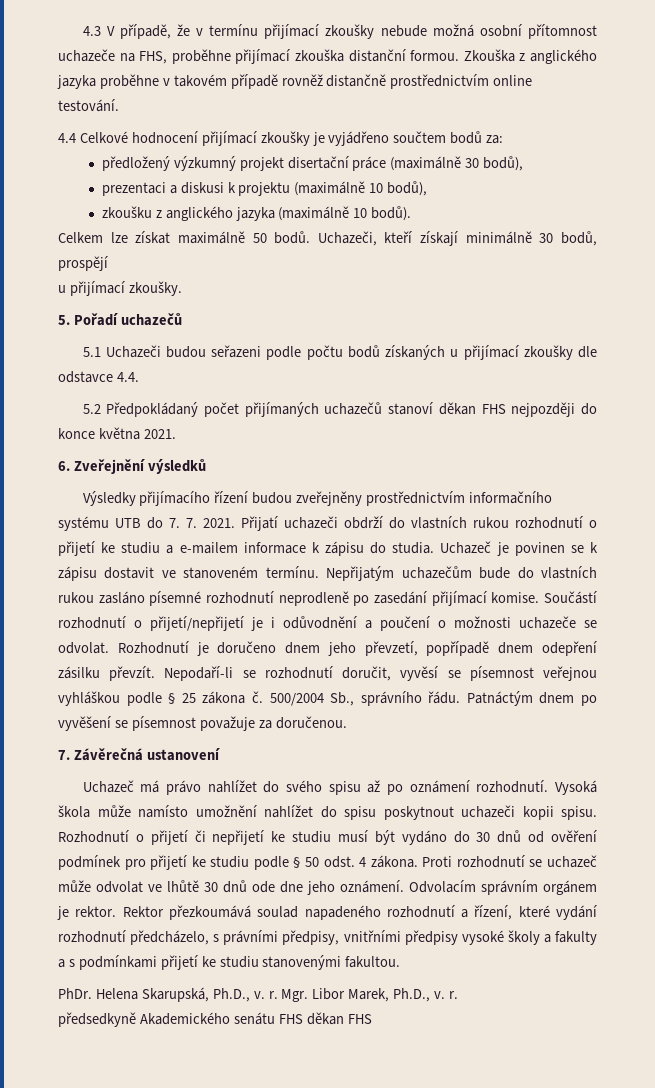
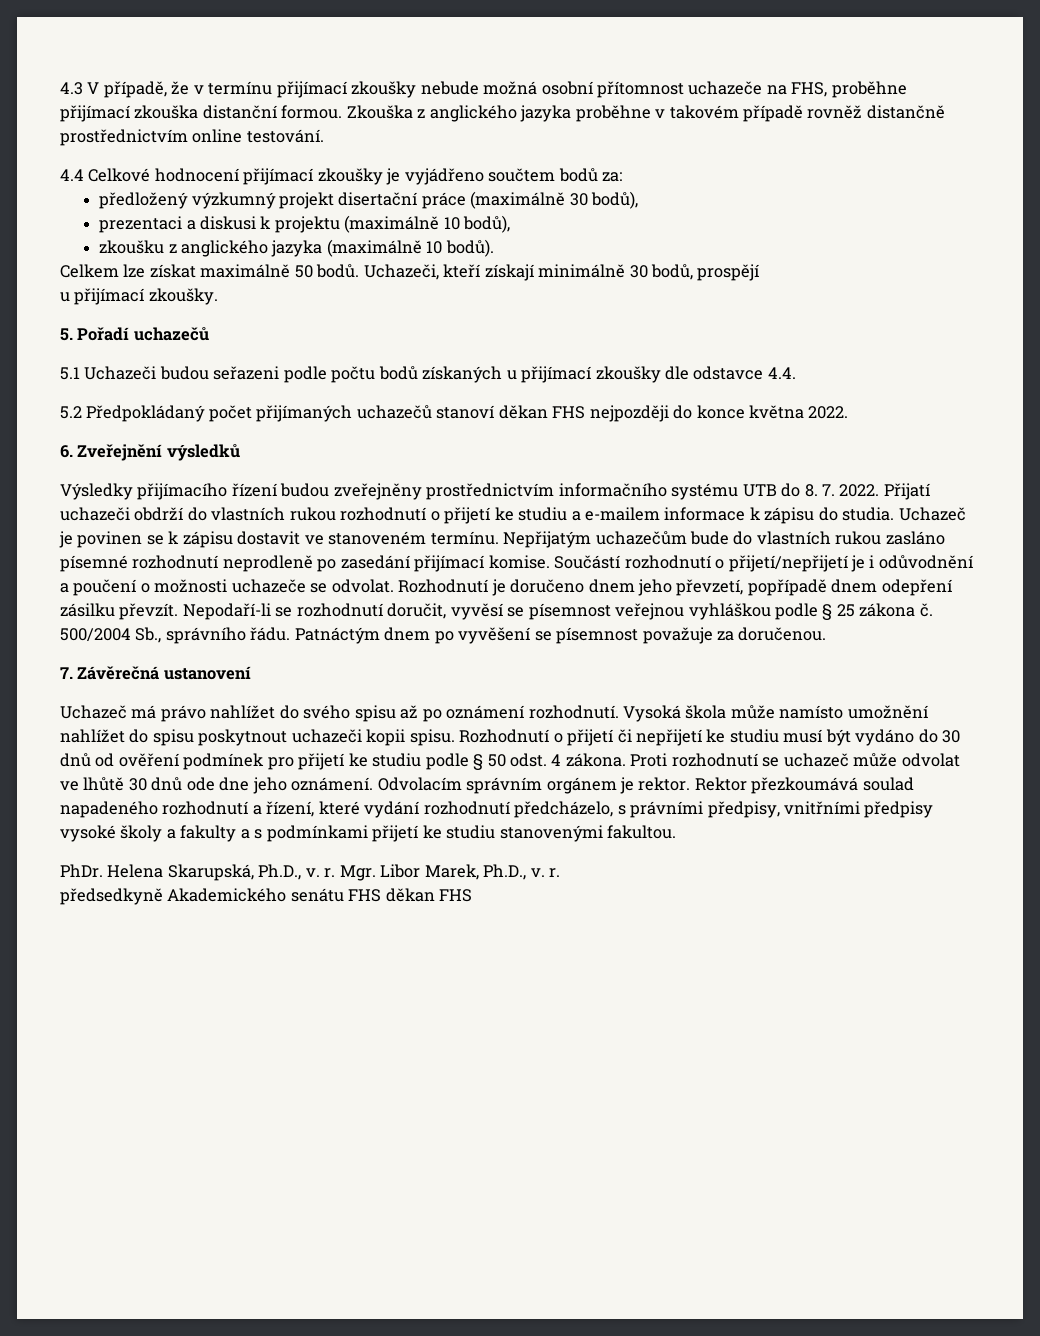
[143,429,176,439] 2021. -> [808,406,849,419] 2022.
[169,518,235,528] 7. 7. 2021. -> [804,484,880,497] 8. 7. 2022.

